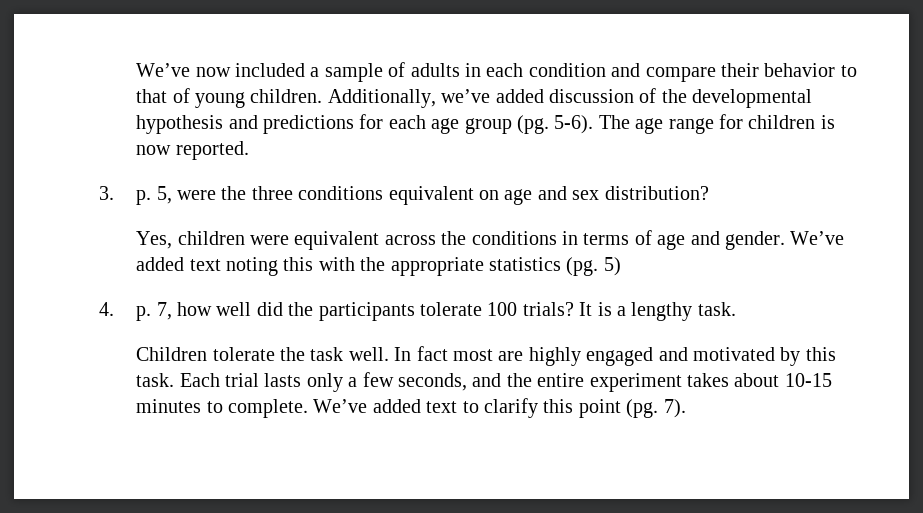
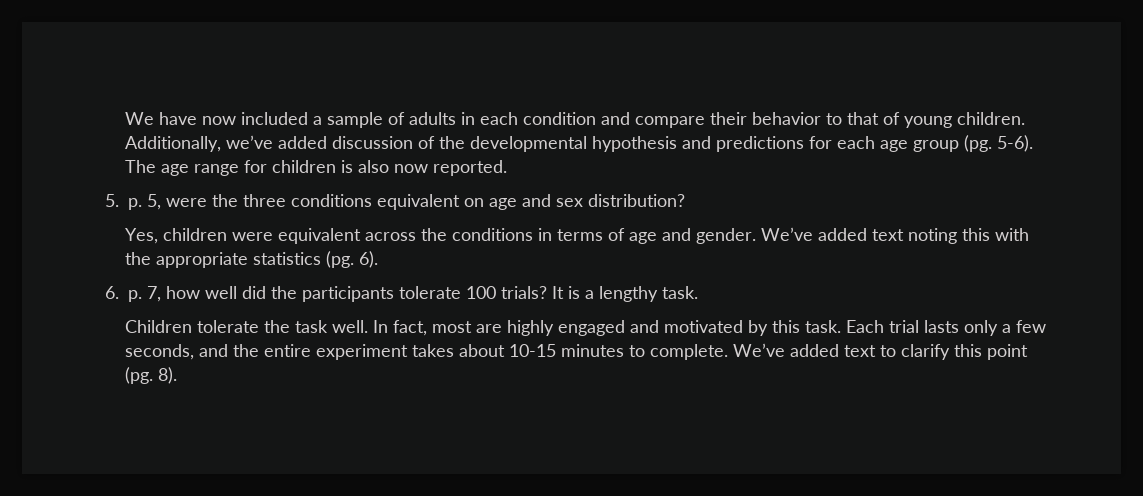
[136,63,191,77] We’ve -> [125,112,198,125] We have
(835, 122) none -> [358,160,390,173] also
[99,186,115,200] 3. -> [104,194,119,207] 5.
[603,257,621,276] [99,302,115,316] 5) // 4. -> [359,251,379,268] [104,286,119,299] 6). // 6.
[416,346,448,361] fact -> [393,320,428,336] fact,
[663,399,686,418] 7). -> [158,367,178,384] 8).

